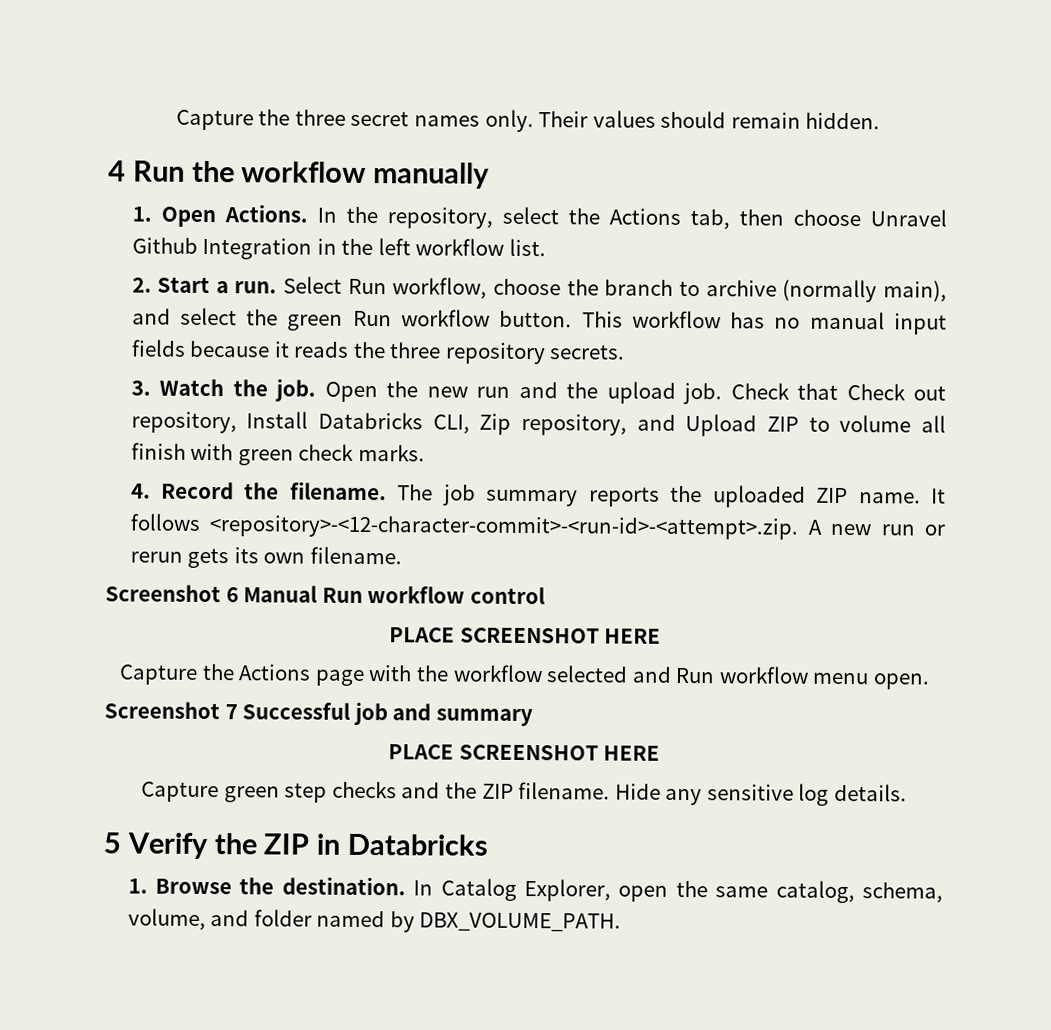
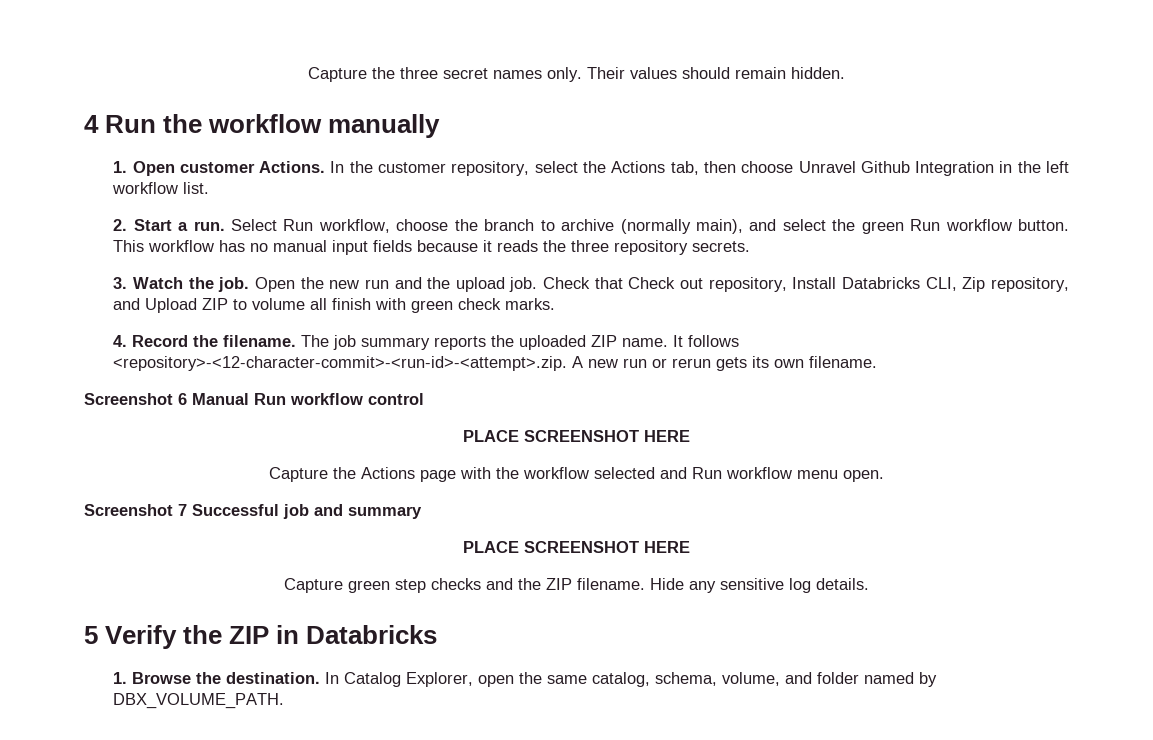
(216, 217) none -> [179,162,255,173] customer
(378, 215) none -> [378,162,447,173] customer

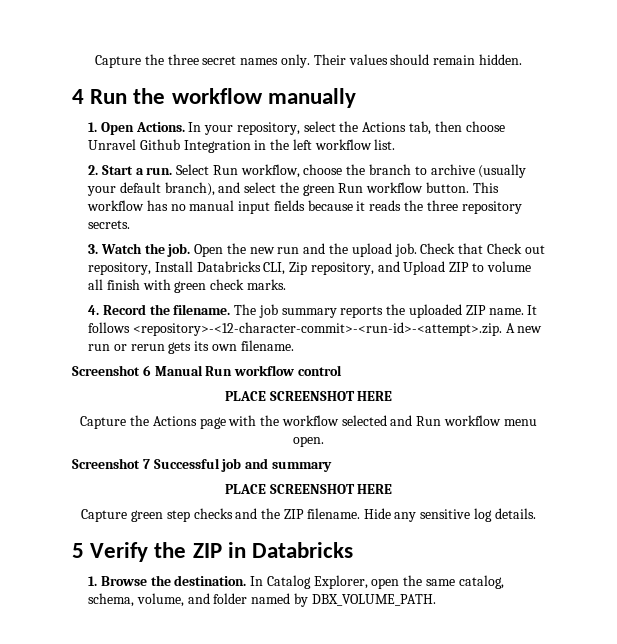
[179,162,255,173] customer -> (134, 128) none
[349,161,447,173] the customer -> [204,125,234,135] your
[620,219,743,234] (normally main), -> [478,164,527,178] [86,182,215,196] (usually your default branch),

